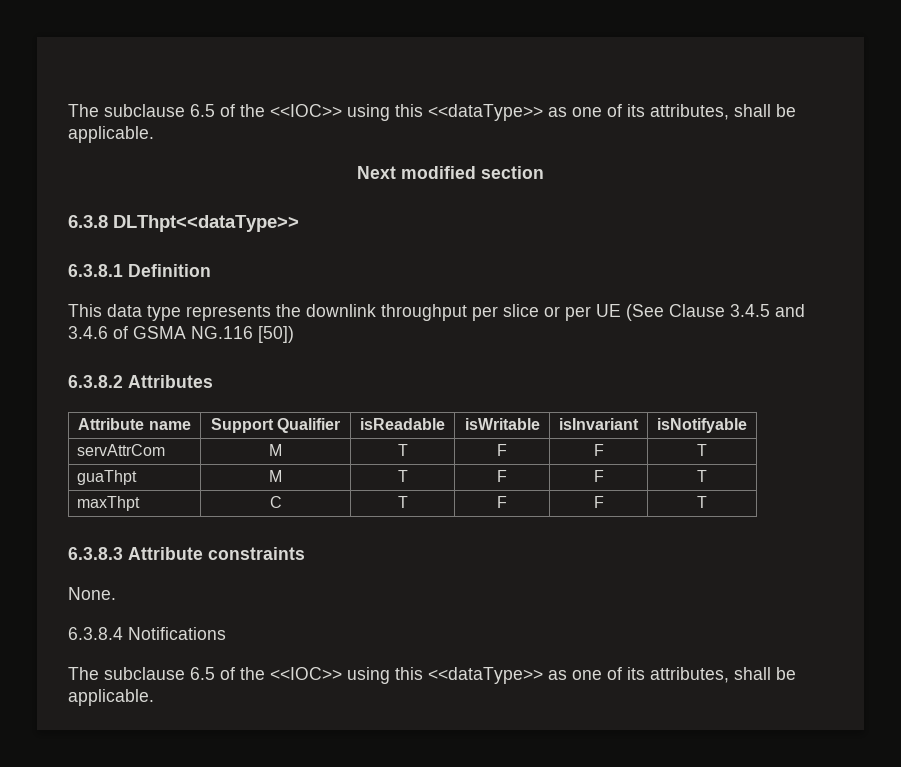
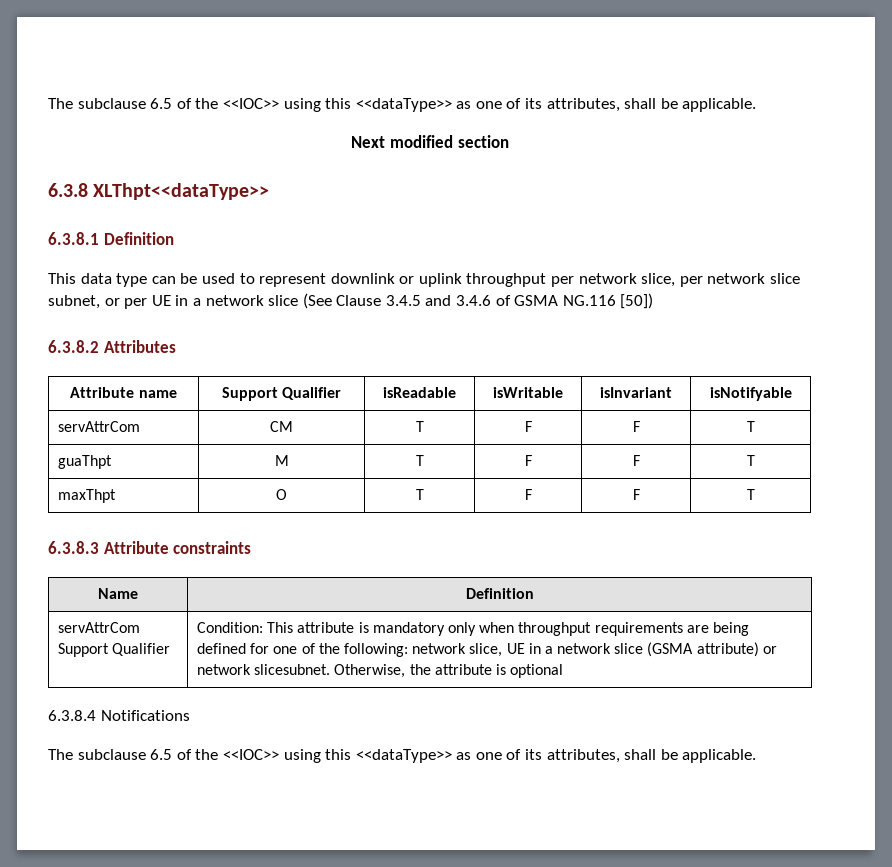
[113,215,299,232] DLThpt<<dataType>> -> [93,183,270,200] XLThpt<<dataType>>
[186,304,621,321] represents the downlink throughput per slice or per UE -> [151,273,801,287] [48,295,299,309] can be used to represent downlink or uplink throughput per network slice, per network slice subnet, or per UE in a network slice
[269,444,282,456] M -> [270,421,293,432] CM
[269,496,282,508] C -> [276,489,287,500] O
[68,587,116,600] // None. -> [98,588,138,599] [465,588,534,599] [58,622,141,633] [58,643,171,657] [197,622,749,636] [197,642,777,657] [197,664,564,678] // Name | Definition // servAttrCom Support Qualifier | Condition: This attribute is mandatory only when throughput requirements are being defined for one of the following: network slice, UE in a network slice (GSMA attribute) or network slicesubnet. Otherwise, the attribute is optional

